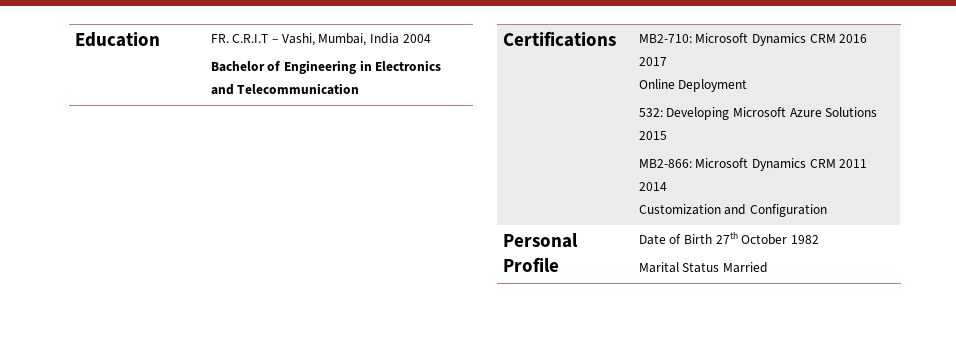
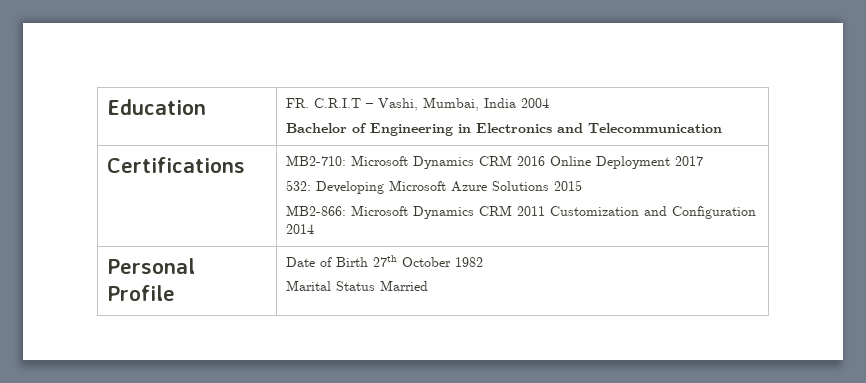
[638,57,667,66] 2017 // -> (545, 161) none
(748, 85) none -> [674,156,703,166] 2017
[638,182,667,191] 2014 // -> (545, 211) none
(827, 210) none -> [285,224,314,234] 2014

